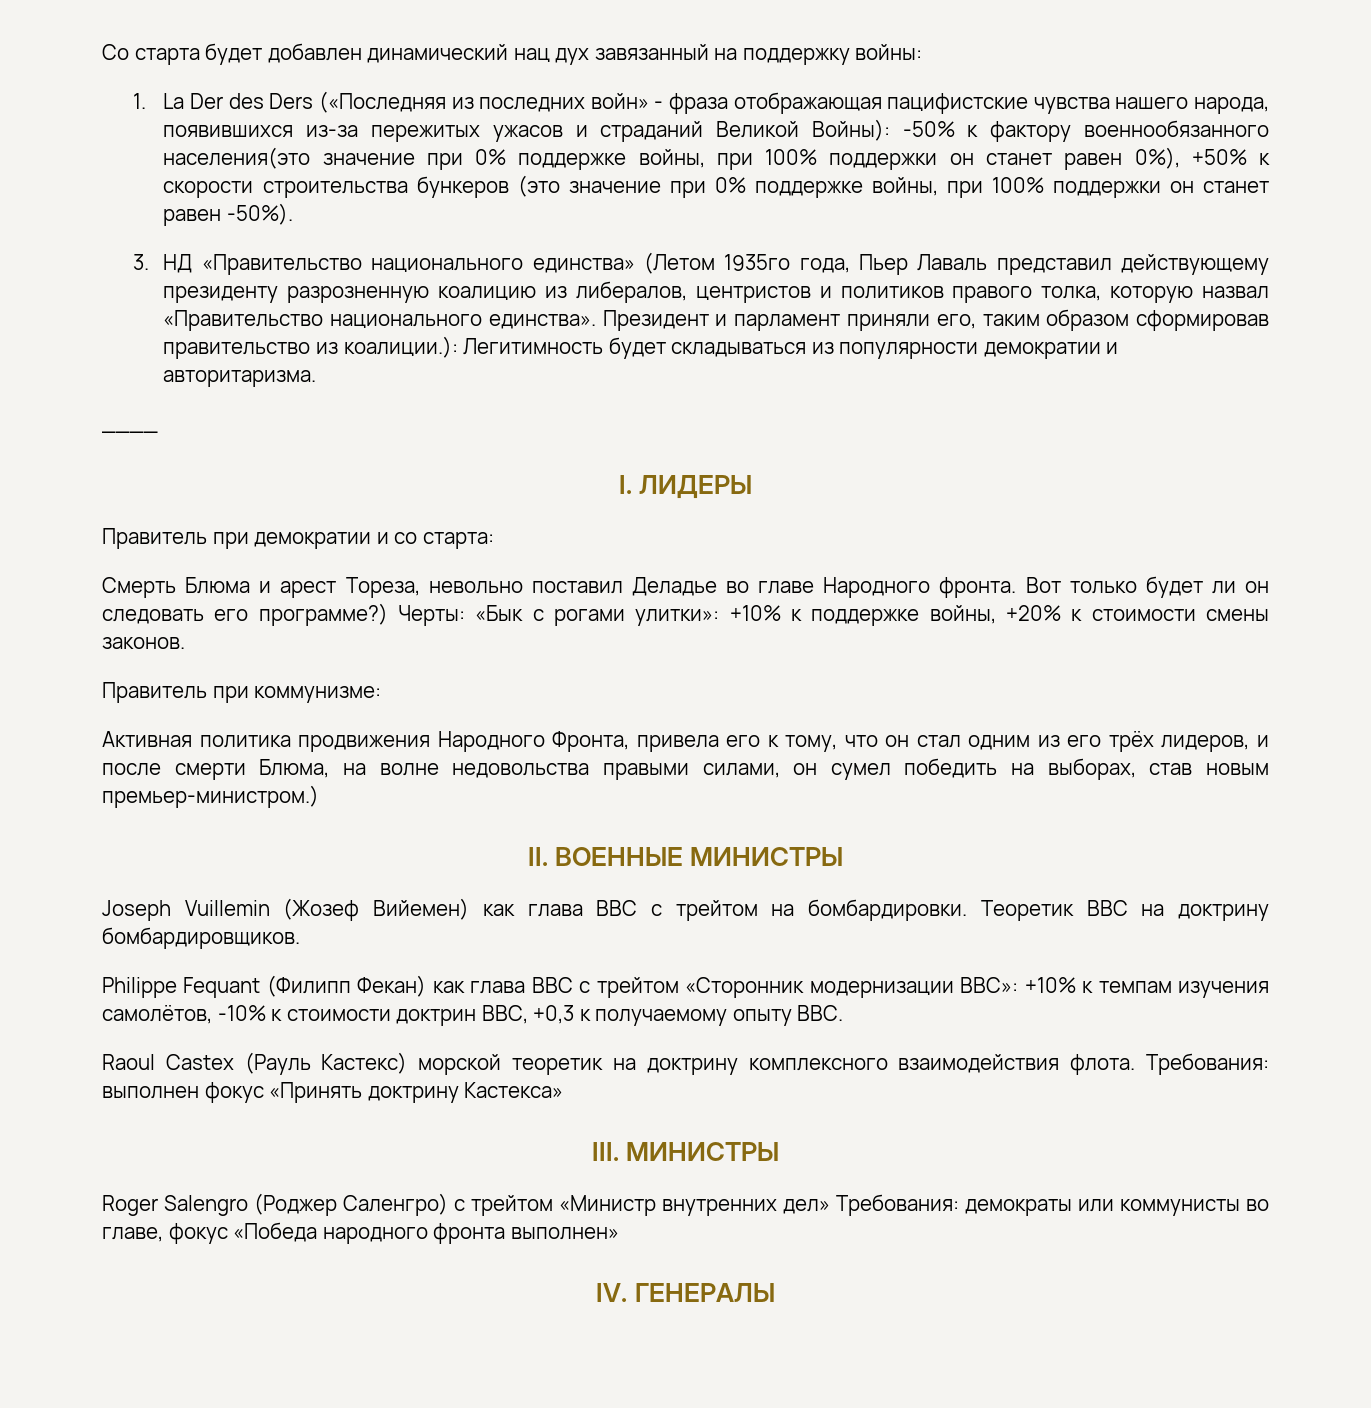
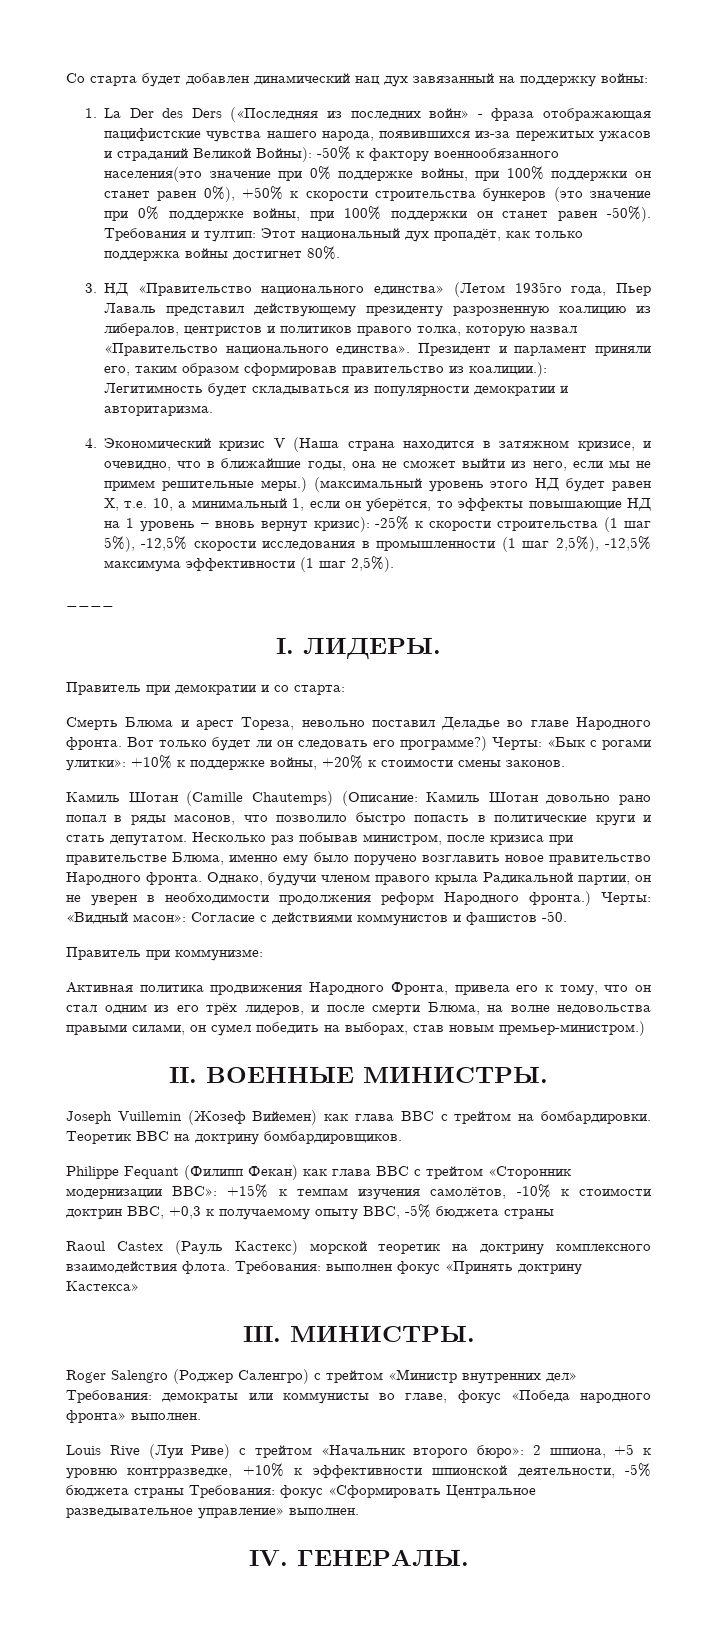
(294, 214) none -> [104,228,584,242] [104,246,341,261] Требования и тултип: Этот национальный дух пропадёт, как только поддержка войны достигнет 80%.
(317, 378) none -> [84,437,652,452] [104,458,651,471] [104,477,651,492] [104,498,651,512] [104,516,651,532] [104,536,652,552] [104,556,395,572] // 4. Экономический кризис V (Наша страна находится в затяжном кризисе, и очевидно, что в ближайшие годы, она не сможет выйти из него, если мы не примем решительные меры.) (максимальный уровень этого НД будет равен X, т.е. 10, а минимальный 1, если он уберётся, то эффекты повышающие НД на 1 уровень – вновь вернут кризис): -25% к скорости строительства (1 шаг 5%), -12,5% скорости исследования в промышленности (1 шаг 2,5%), -12,5% максимума эффективности (1 шаг 2,5%).
[639,475,753,499] ЛИДЕРЫ -> [303,637,441,659] ЛИДЕРЫ.
(185, 643) none -> [66,791,651,806] [66,812,651,826] [66,832,573,846] [66,852,651,866] [66,872,651,886] [66,891,651,906] [66,911,567,926] // Камиль Шотан (Camille Chautemps) (Описание: Камиль Шотан довольно рано попал в ряды масонов, что позволило быстро попасть в политические круги и стать депутатом. Несколько раз побывав министром, после кризиса при правительстве Блюма, именно ему было поручено возглавить новое правительство Народного фронта. Однако, будучи членом правого крыла Радикальной партии, он не уверен в необходимости продолжения реформ Народного фронта.) Черты: «Видный масон»: Согласие с действиями коммунистов и фашистов -50.
[690,847,844,866] МИНИСТРЫ -> [363,1066,548,1084] МИНИСТРЫ.
[1024,977,1076,993] +10% -> [227,1184,269,1198] +15%
[797,1005,844,1021] ВВС. -> [363,1204,554,1219] ВВС, -5% бюджета страны
[626,1142,780,1161] МИНИСТРЫ -> [289,1325,475,1343] МИНИСТРЫ.
[433,1223,619,1244] фронта выполнен» -> [66,1410,201,1423] [66,1444,652,1459] [66,1463,651,1479] [66,1485,536,1499] [66,1507,359,1519] фронта» выполнен. // Louis Rive (Луи Риве) c трейтом «Начальник второго бюро»: 2 шпиона, +5 к уровню контрразведке, +10% к эффективности шпионской деятельности, -5% бюджета страны Требования: фокус «Сформировать Центральное разведывательное управление» выполнен.
[634,1283,775,1302] ГЕНЕРАЛЫ -> [296,1549,469,1567] ГЕНЕРАЛЫ.

